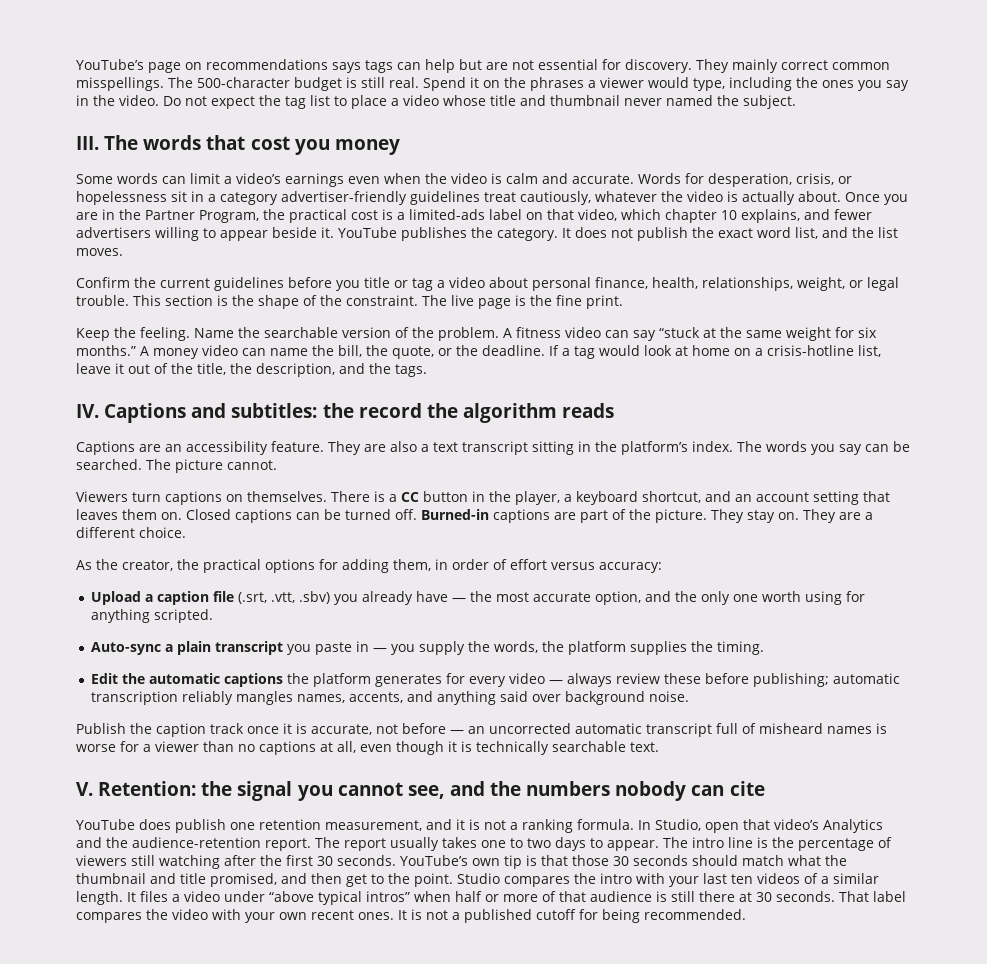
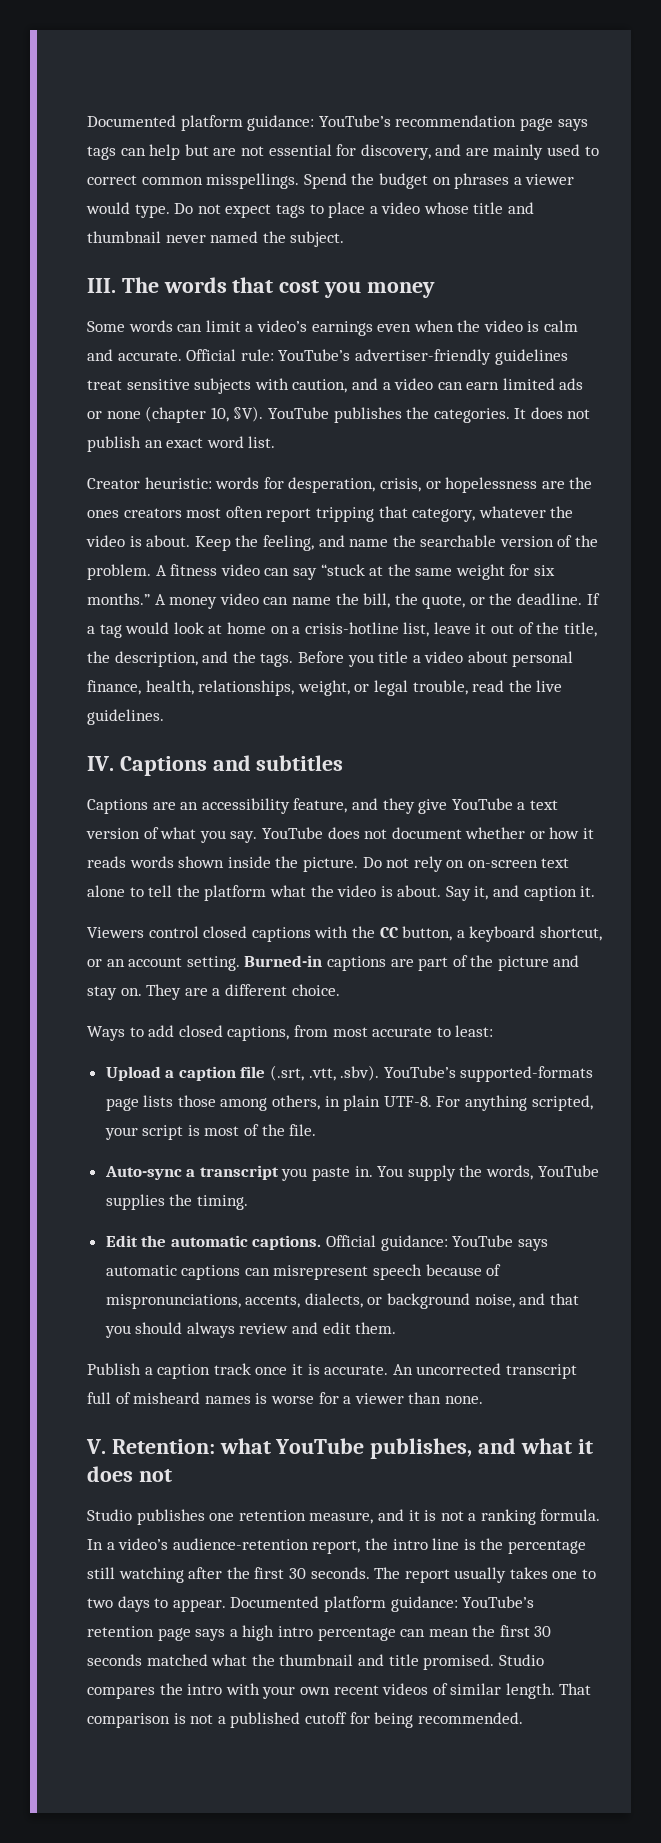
[76,59,328,73] YouTube’s page on recommendations -> [87,115,553,131] Documented platform guidance: YouTube’s recommendation page
[625,59,890,73] [76,77,909,91] [76,95,330,109] discovery. They mainly correct common misspellings. The 500-character budget is still real. Spend it on the phrases a viewer would type, including the ones you say in the video. Do not expect the tag list -> [360,144,599,160] [87,173,575,189] [86,202,305,218] discovery, and are mainly used to correct common misspellings. Spend the budget on phrases a viewer would type. Do not expect tags
[638,173,681,184] Words -> [186,349,568,365] [87,378,584,394] [87,406,591,423] [87,436,276,452] [87,477,260,489] Official rule: YouTube’s advertiser-friendly guidelines treat sensitive subjects with caution, and a video can earn limited ads or none (chapter 10, §V). YouTube publishes the categories. It does not publish an exact word list. // Creator heuristic: words
[171,191,908,205] [76,209,872,223] [76,227,898,241] [76,248,123,256] [76,277,899,291] [76,295,623,309] [76,327,234,341] sit in a category advertiser-friendly guidelines treat cautiously, whatever the video is actually about. Once you are in the Partner Program, the practical cost is a limited-ads label on that video, which chapter 10 explains, and fewer advertisers willing to appear beside it. YouTube publishes the category. It does not publish the exact word list, and the list moves. // Confirm the current guidelines before you title or tag a video about personal finance, health, relationships, weight, or legal trouble. This section is the shape of the constraint. The live page is the fine print. // Keep the feeling. Name -> [541,477,593,489] [87,506,574,522] [86,535,389,551] are the ones creators most often report tripping that category, whatever the video is about. Keep the feeling, and name
[76,403,615,423] [76,441,910,455] [76,459,277,473] [76,491,560,505] // IV. Captions and subtitles: the record the algorithm reads // Captions are an accessibility feature. They are also a text transcript sitting in the platform’s index. The words you say can be searched. The picture cannot. // Viewers turn captions on themselves. There is a CC button in the player, -> [297,651,574,667] [87,680,563,696] [87,709,164,725] [87,755,344,776] [87,798,558,814] [86,827,595,843] [87,856,570,872] [87,885,596,901] [87,926,453,942] Before you title a video about personal finance, health, relationships, weight, or legal trouble, read the live guidelines. // IV. Captions and subtitles // Captions are an accessibility feature, and they give YouTube a text version of what you say. YouTube does not document whether or how it reads words shown inside the picture. Do not rely on on-screen text alone to tell the platform what the video is about. Say it, and caption it. // Viewers control closed captions with the CC button,
[705,491,731,502] and -> [87,959,102,967] or
[813,491,890,505] [76,509,417,523] setting that leaves them on. Closed captions can be turned off. -> [186,956,240,971] setting.
[655,509,744,523] picture. They -> [497,955,580,971] picture and
[76,559,662,573] As the creator, the practical options for adding them, in order of effort versus accuracy: -> [87,1025,494,1041] Ways to add closed captions, from most accurate to least:
[299,591,866,605] [91,609,214,623] .sbv) you already have — the most accurate option, and the only one worth using for anything scripted. -> [340,1065,594,1082] [105,1095,593,1111] [104,1124,317,1140] .sbv). YouTube’s supported-formats page lists those among others, in plain UTF-8. For anything scripted, your script is most of the file.
[177,641,212,655] plain -> (196, 1173) none
[356,641,416,655] in — you -> [354,1166,404,1177] in. You
[542,641,627,655] the platform -> [537,1165,599,1177] YouTube
[224,673,901,687] [91,691,690,705] captions the platform generates for every video — always review these before publishing; automatic transcription reliably mangles names, accents, and anything said over background noise. -> [252,1235,548,1251] [105,1264,502,1280] [105,1293,579,1309] [104,1322,397,1338] captions. Official guidance: YouTube says automatic captions can misrepresent speech because of mispronunciations, accents, dialects, or background noise, and that you should always review and edit them.
[130,723,152,734] the -> [144,1367,153,1375] a
[311,723,642,735] accurate, not before — an uncorrected automatic -> [324,1363,502,1375] accurate. An uncorrected
[238,741,659,755] [76,781,765,801] [76,819,226,833] no captions at all, even though it is technically searchable text. // V. Retention: the signal you cannot see, and the numbers nobody can cite // YouTube does publish -> [444,1396,483,1404] [86,1438,593,1459] [87,1466,172,1482] [87,1509,205,1525] none. // V. Retention: what YouTube publishes, and what it does not // Studio publishes
[325,820,422,831] measurement, -> [309,1512,374,1524] measure,
[655,819,883,833] [76,837,311,851] Studio, open that video’s Analytics and the audience-retention report. -> [106,1538,586,1554] [87,1567,370,1583] a video’s audience-retention report, the intro line is the percentage still watching after the first 30 seconds.
[663,837,892,851] [76,855,784,869] The intro line is the percentage of viewers still watching after the first 30 seconds. YouTube’s own tip is that those 30 seconds should match -> [230,1596,535,1612] [87,1625,552,1641] [87,1654,208,1666] Documented platform guidance: YouTube’s retention page says a high intro percentage can mean the first 30 seconds matched
[210,873,453,887] promised, and then get to the point. -> [423,1654,495,1670] promised.
[703,873,753,884] last ten -> [299,1685,379,1695] own recent
[821,876,829,884] a -> (448, 1689) none
[127,891,906,905] [76,909,407,923] It files a video under “above typical intros” when half or more of that audience is still there at 30 seconds. That label compares the video with your own recent ones. It -> [559,1683,592,1695] [87,1713,170,1728] That comparison

